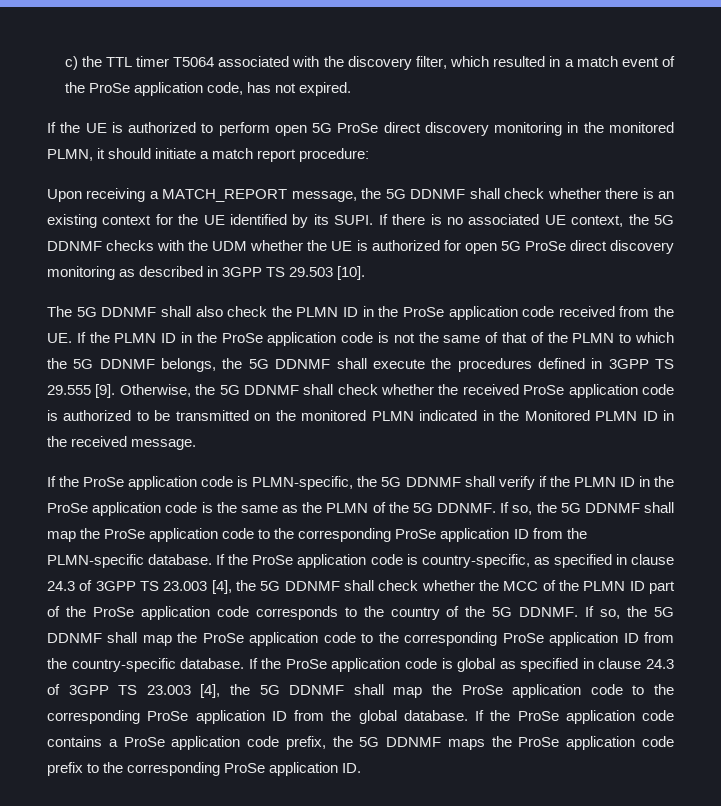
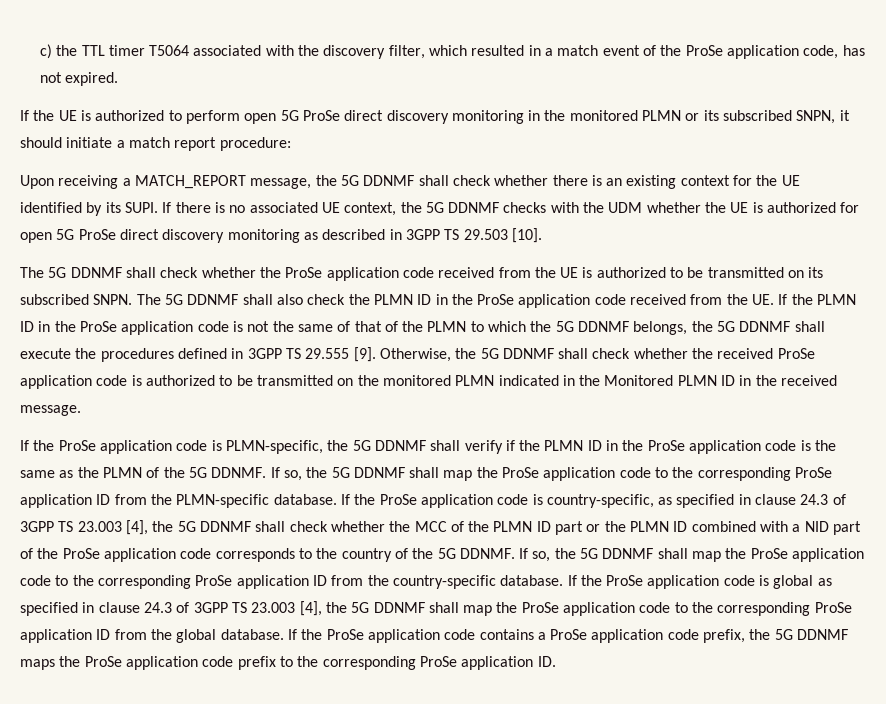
[47,149,93,161] PLMN, -> [642,110,836,124] PLMN or its subscribed SNPN,
(191, 311) none -> [160,267,824,281] [20,294,273,305] check whether the ProSe application code received from the UE is authorized to be transmitted on its subscribed SNPN. The 5G DDNMF shall
(676, 587) none -> [586,521,862,535] or the PLMN ID combined with a NID part

